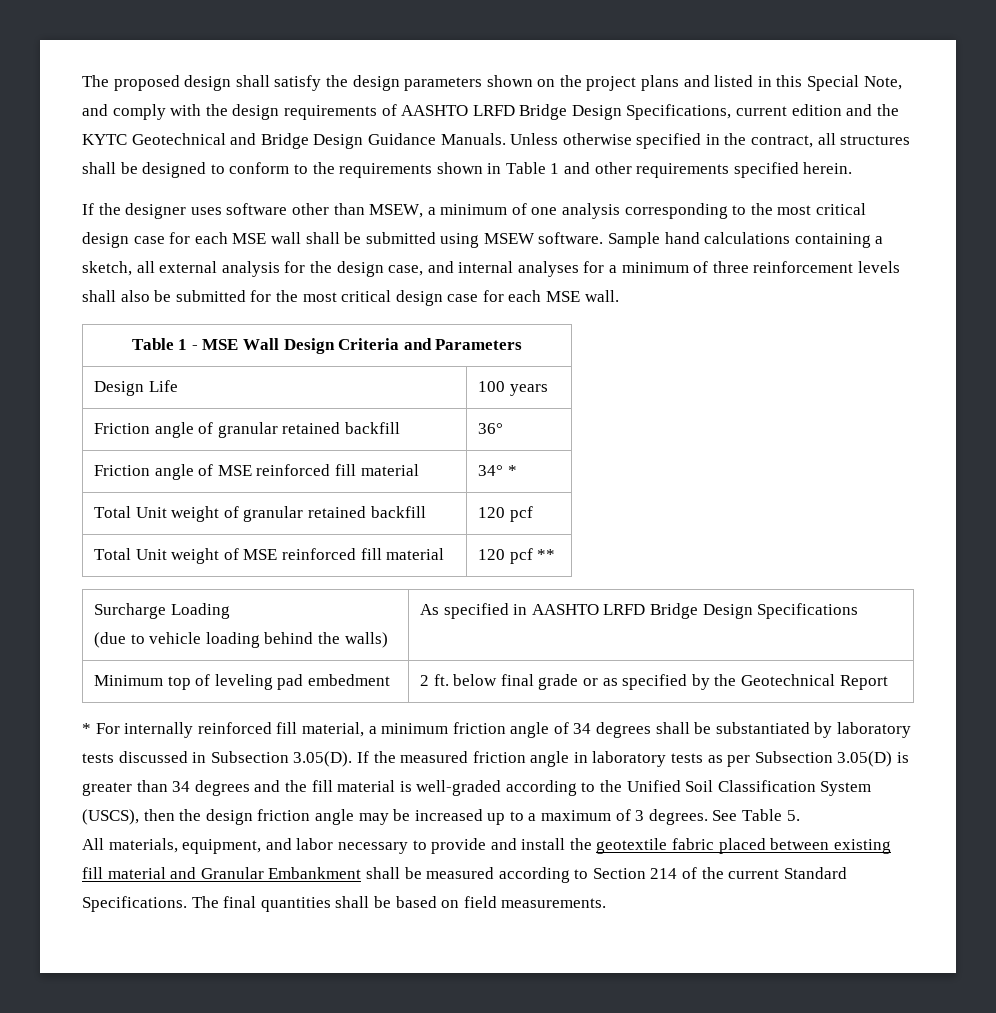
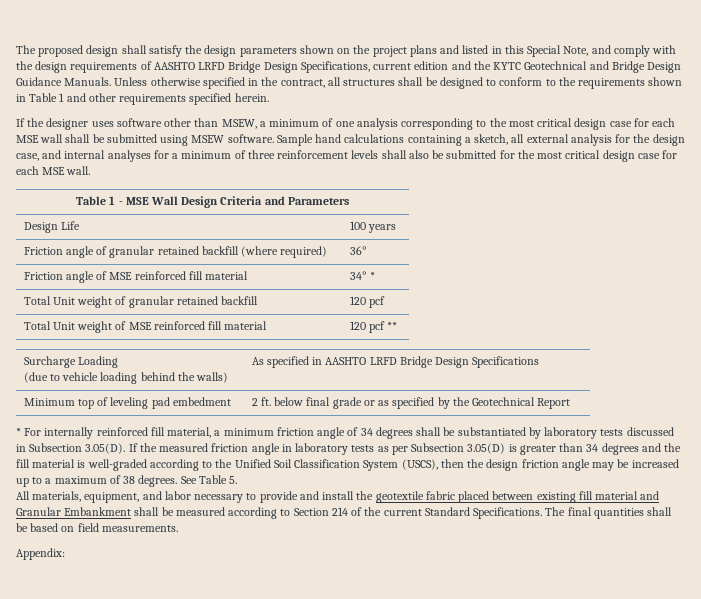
(401, 428) none -> [241,246,328,258] (where required)
[635,810,645,821] 3 -> [123,476,136,484] 38
(607, 903) none -> [16,548,65,560] // Appendix:

